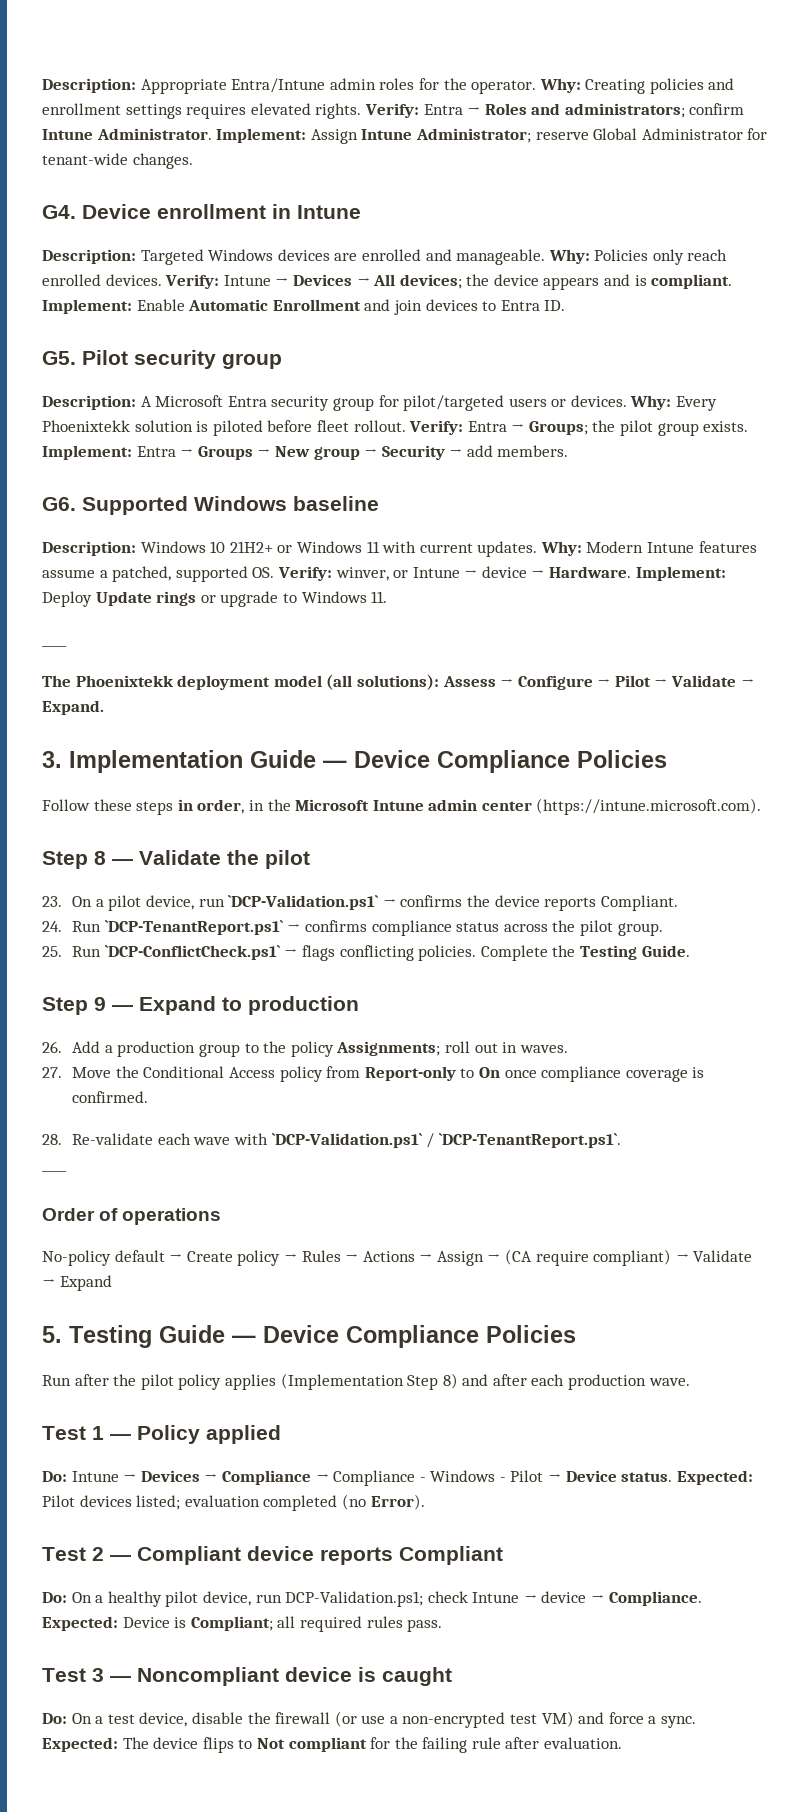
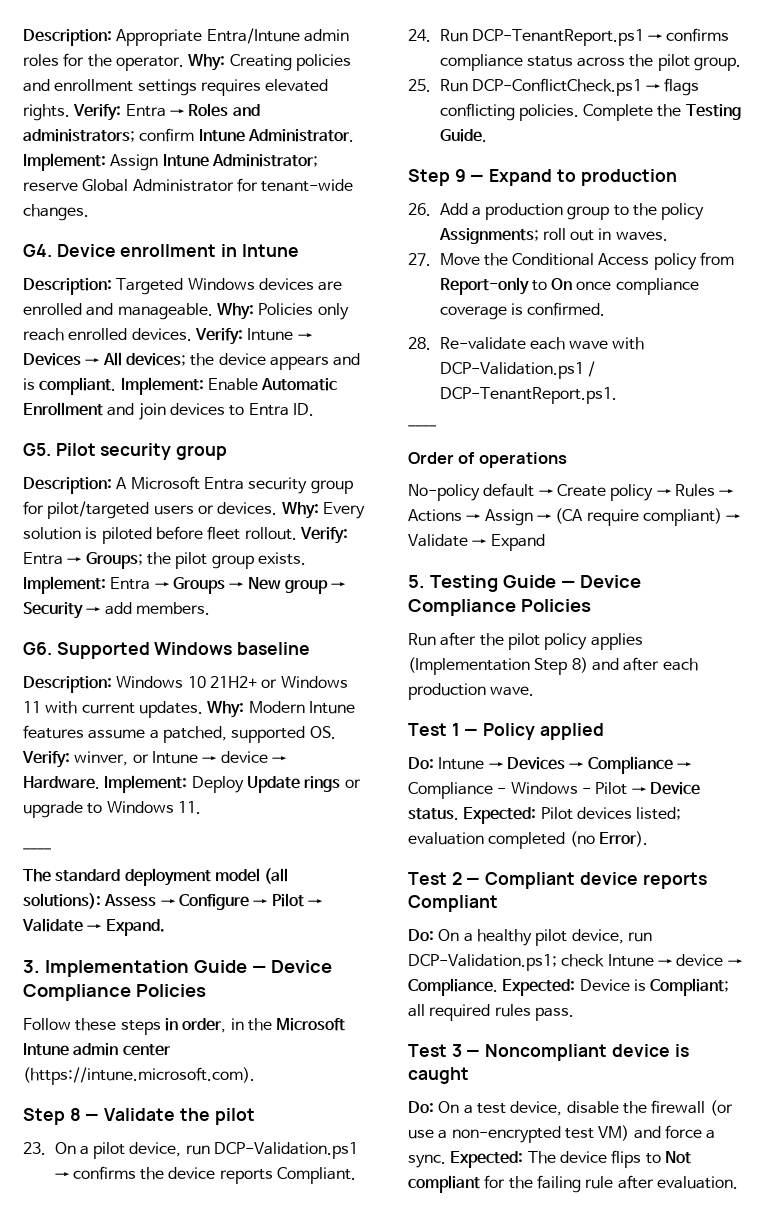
[42,420,130,432] Phoenixtekk -> (365, 510) none
[75,675,174,687] Phoenixtekk -> [55,869,121,882] standard
[228,895,380,910] `DCP-Validation.ps1` -> [214,1142,359,1159] DCP-Validation.ps1
[104,920,284,935] `DCP-TenantReport.ps1` -> [471,29,644,46] DCP-TenantReport.ps1
[104,945,281,960] `DCP-ConflictCheck.ps1` -> [471,78,642,96] DCP-ConflictCheck.ps1
[271,1133,621,1148] `DCP-Validation.ps1` / `DCP-TenantReport.ps1`. -> [439,361,595,379] [439,387,617,404] DCP-Validation.ps1 / DCP-TenantReport.ps1.

